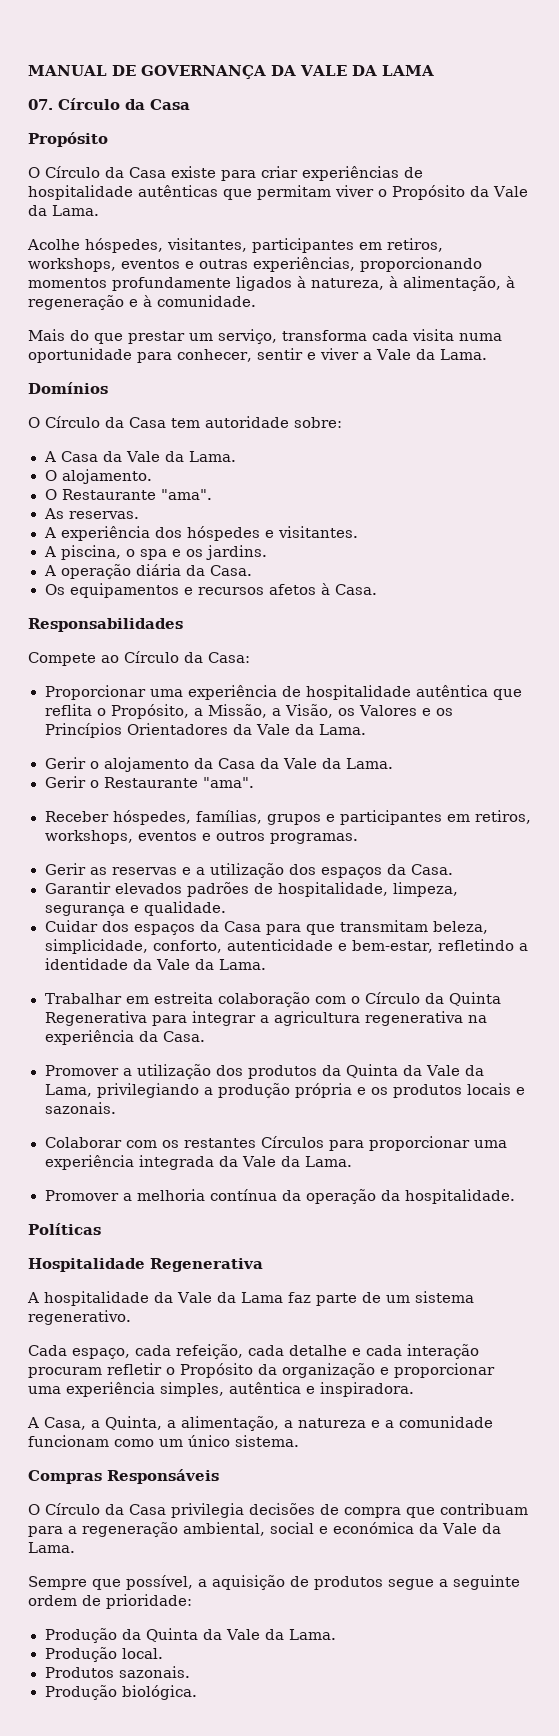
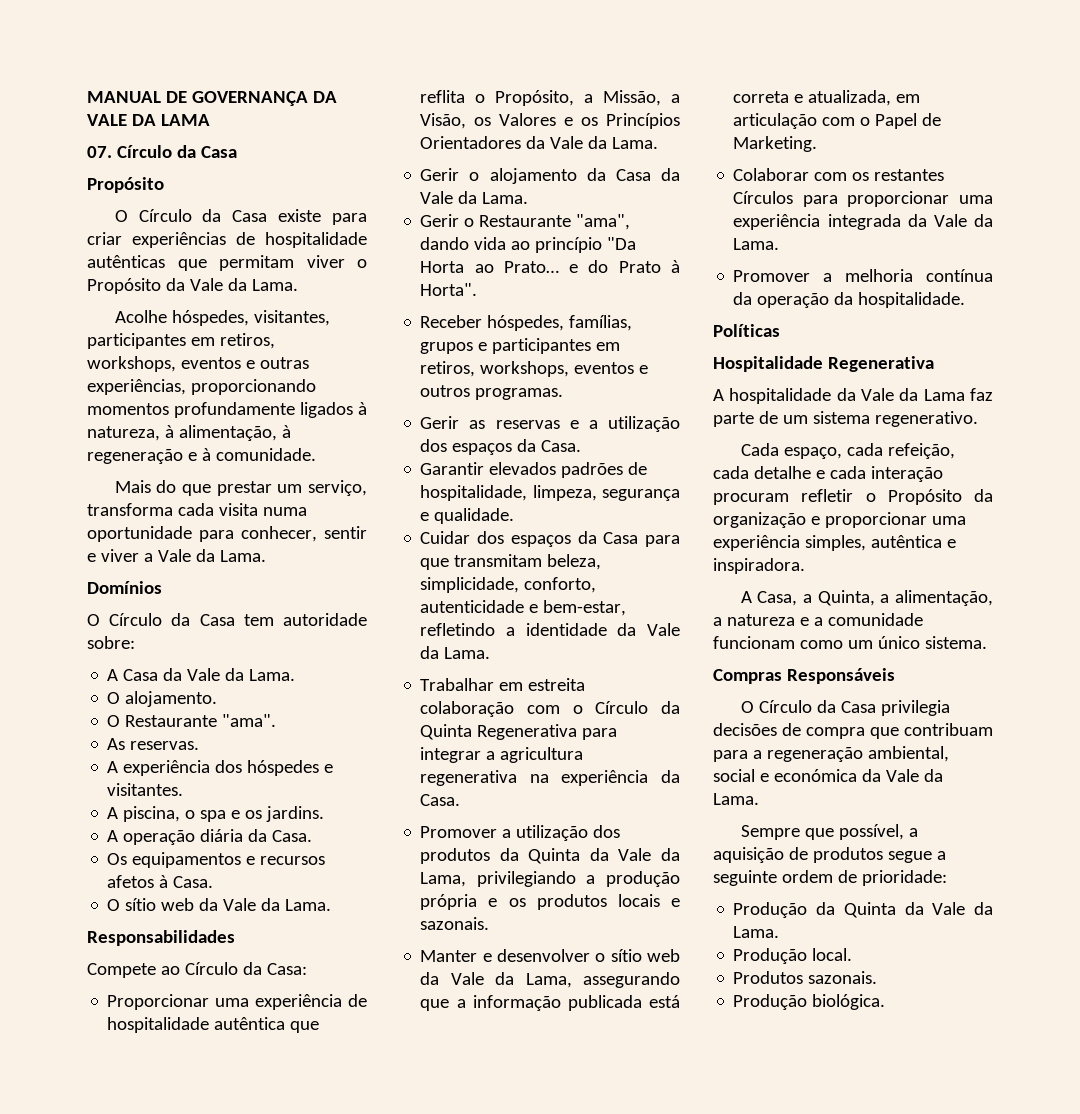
(377, 589) none -> [107,898,332,911] // O sítio web da Vale da Lama.
[202,777,254,788] "ama". -> [576,214,631,230] [420,237,637,253] [420,260,680,273] [420,283,478,296] "ama", dando vida ao princípio "Da Horta ao Prato… e do Prato à Horta".
(116, 1108) none -> [420,949,680,962] [420,972,680,988] [420,995,680,1011] [733,90,921,106] [733,113,942,129] [733,136,818,152] // Manter e desenvolver o sítio web da Vale da Lama, assegurando que a informação publicada está correta e atualizada, em articulação com o Papel de Marketing.

